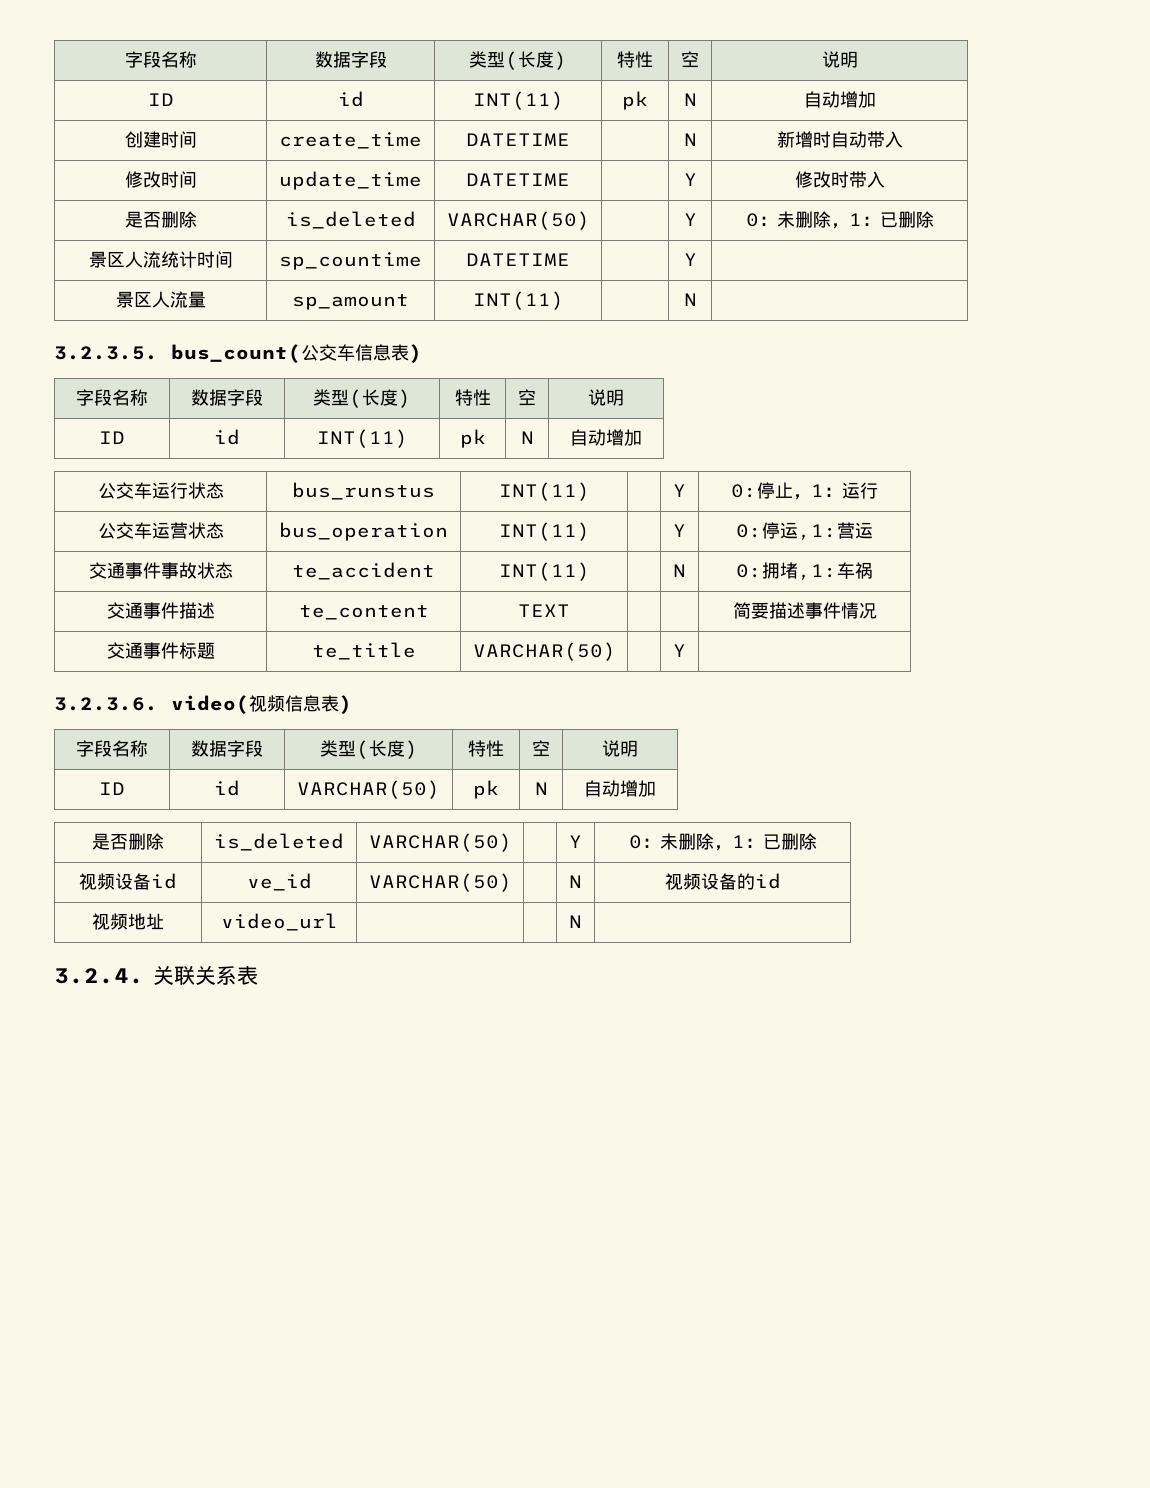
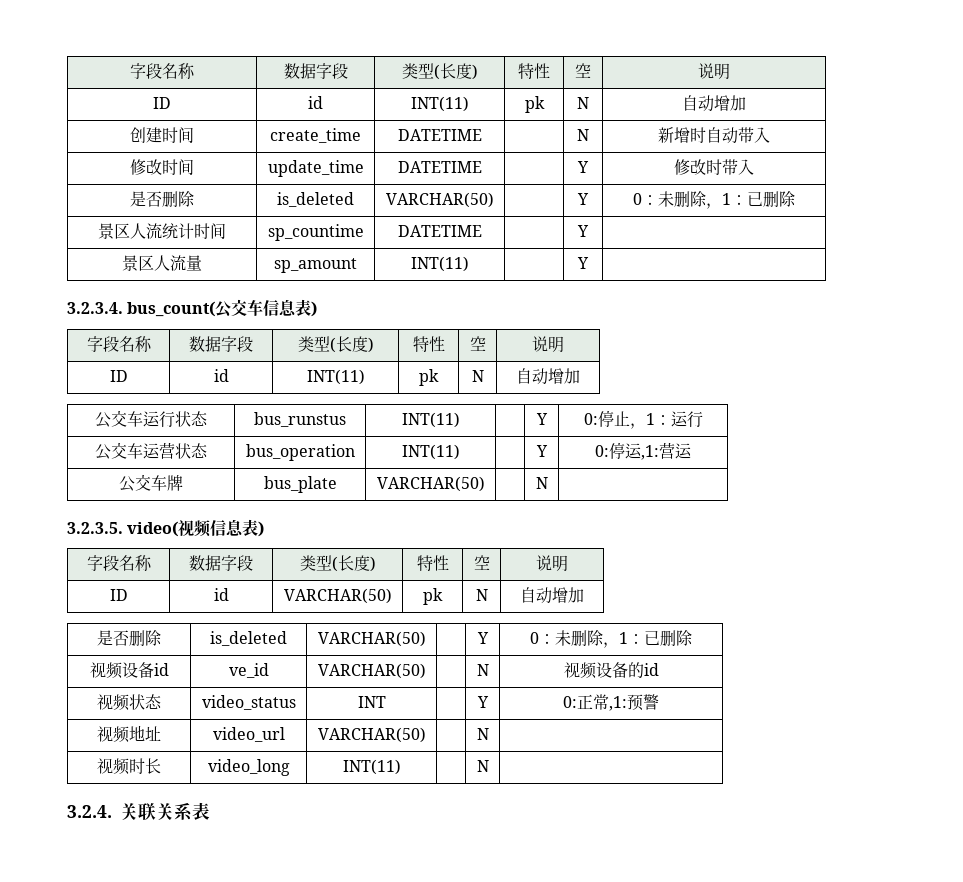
[683,293,697,306] [54,346,158,360] N | // 3.2.3.5. -> [577,257,589,269] [67,302,123,314] Y | // 3.2.3.4.
[88,562,233,579] [292,562,435,580] [498,562,590,581] [673,564,686,577] [736,562,873,580] [106,602,215,619] [298,605,429,620] [518,604,570,617] [732,602,877,619] [106,642,215,659] [311,642,416,660] [472,642,616,661] [673,644,686,657] [54,697,158,711] 交通事件事故状态 | te_accident | INT(11) | | N | 0:拥堵,1:车祸 // 交通事件描述 | te_content | TEXT | | | 简要描述事件情况 // 交通事件标题 | te_title | VARCHAR(50) | | Y | // 3.2.3.6. -> [119,474,183,492] [263,476,337,493] [376,476,485,492] [535,477,548,489] [67,522,123,534] 公交车牌 | bus_plate | VARCHAR(50) | | N | // 3.2.3.5.
[128,913,164,930] [220,913,338,931] 地址 | video_url | -> [129,694,162,710] [201,695,296,710] [357,696,386,708] [476,696,489,708] [563,694,659,711] [97,725,161,743] [212,727,285,742] [317,727,426,743] [476,728,489,740] [97,758,161,775] [207,759,290,776] [342,759,401,775] 状态 | video_status | INT | | Y | 0:正常,1:预警 // 视频地址 | video_url | VARCHAR(50) | | N | // 视频时长 | video_long | INT(11)

